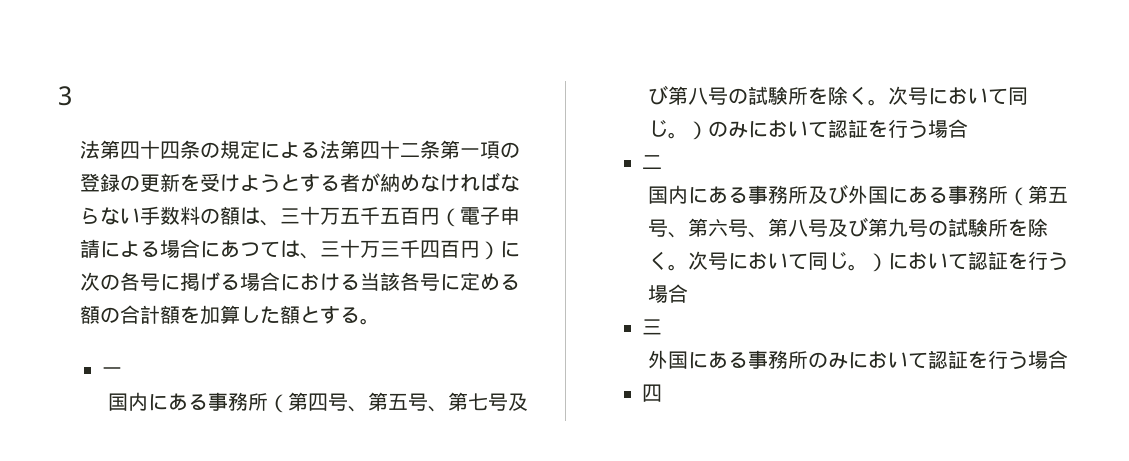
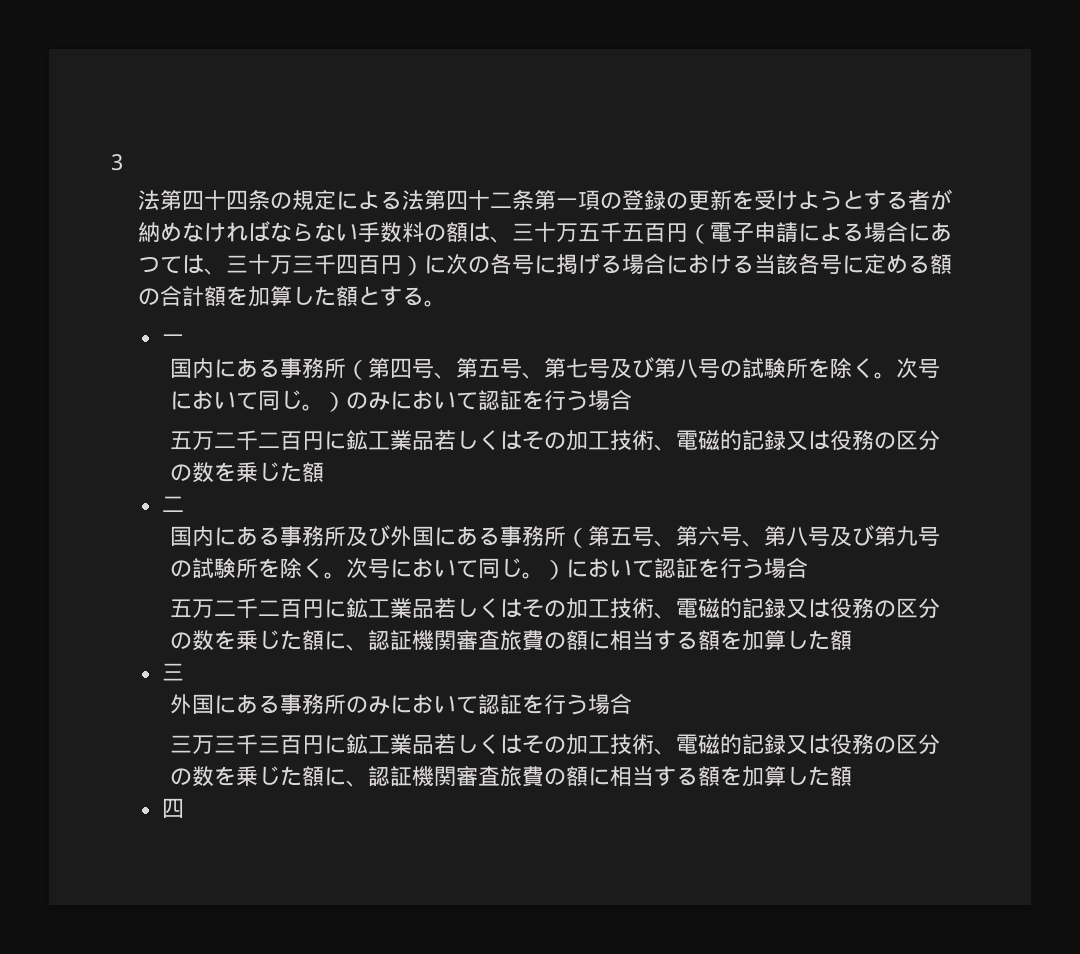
(968, 128) none -> [169,430,940,451] [169,462,324,483] // 五万二千二百円に鉱工業品若しくはその加工技術、電磁的記録又は役務の区分の数を乗じた額
(688, 293) none -> [169,598,940,619] [169,630,852,651] // 五万二千二百円に鉱工業品若しくはその加工技術、電磁的記録又は役務の区分の数を乗じた額に、認証機関審査旅費の額に相当する額を加算した額
(1068, 359) none -> [169,734,940,755] [169,766,852,787] // 三万三千三百円に鉱工業品若しくはその加工技術、電磁的記録又は役務の区分の数を乗じた額に、認証機関審査旅費の額に相当する額を加算した額

